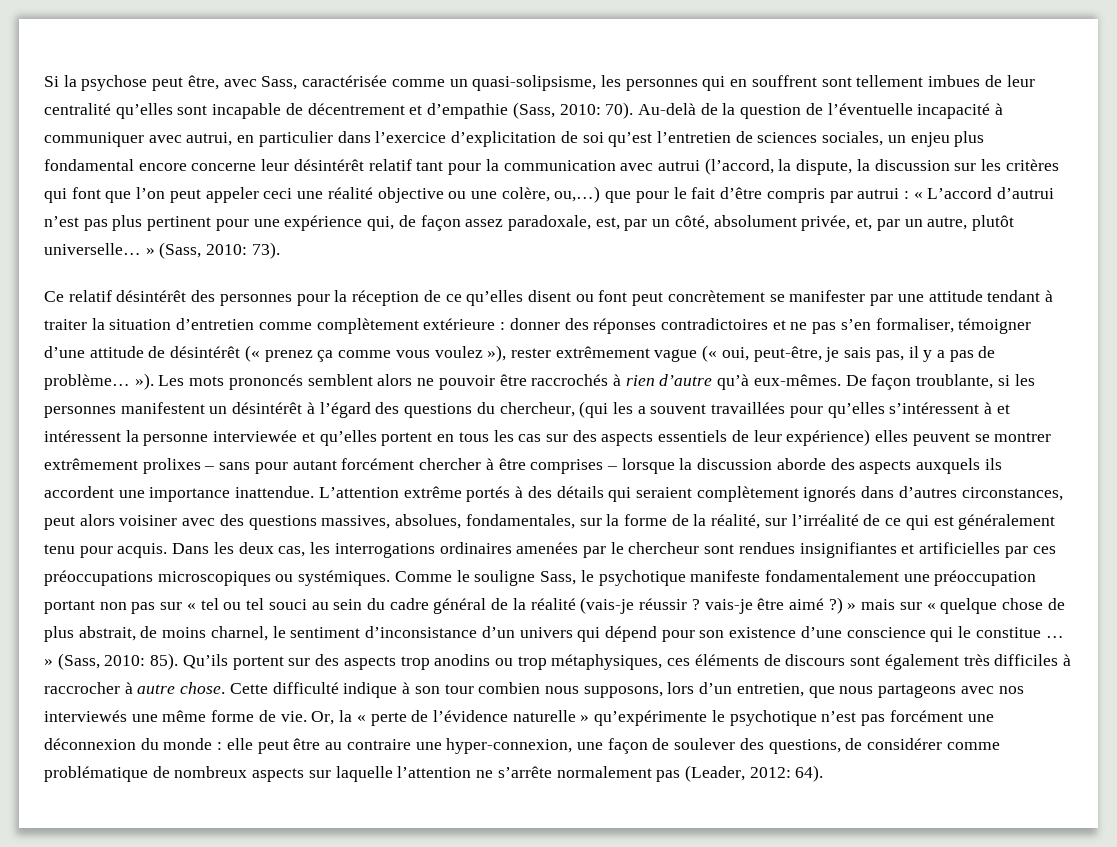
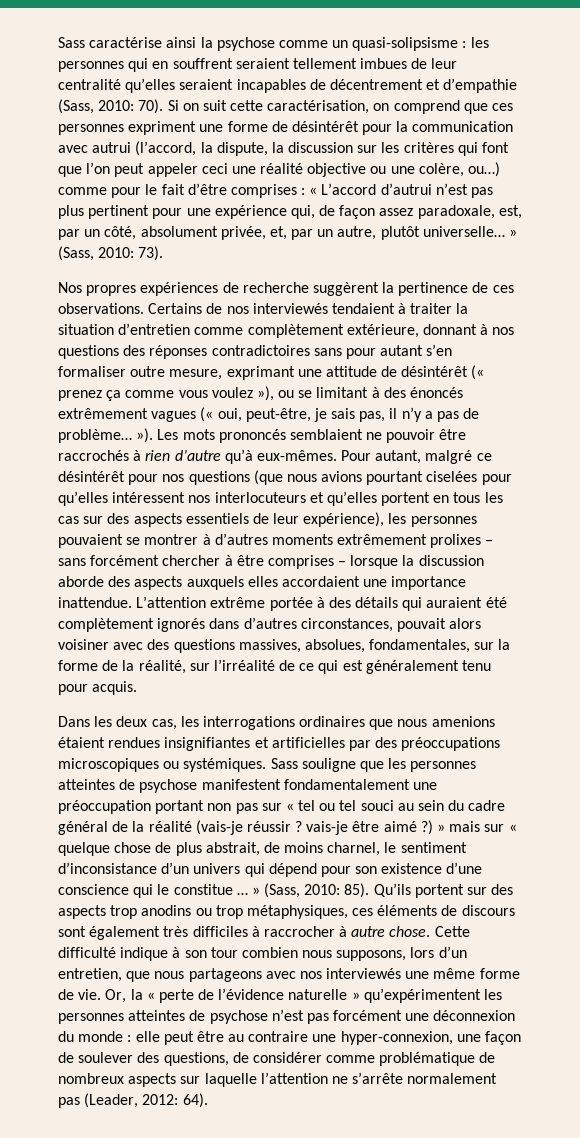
[44,75,597,91] Si la psychose peut être, avec Sass, caractérisée comme un quasi-solipsisme, -> [58,37,467,51] Sass caractérise ainsi la psychose comme un quasi-solipsisme :
[821,77,852,87] sont -> [235,58,290,69] seraient
[177,103,282,119] sont incapable -> [179,79,306,93] seraient incapables
[637,103,1004,119] [44,131,985,147] [44,159,444,171] Au-delà de la question de l’éventuelle incapacité à communiquer avec autrui, en particulier dans l’exercice d’explicitation de soi qu’est l’entretien de sciences sociales, un enjeu plus fondamental encore concerne leur désintérêt relatif tant -> [167,100,514,114] [58,121,359,135] Si on suit cette caractérisation, on comprend que ces personnes expriment une forme de désintérêt
[554,186,632,203] ou,…) que -> [468,162,501,177] [58,187,107,195] ou…) comme
[766,188,900,203] compris par autrui -> [230,184,297,198] comprises
[44,290,1041,306] Ce relatif désintérêt des personnes pour la réception de ce qu’elles disent ou font peut concrètement se manifester par une attitude tendant -> [58,282,514,296] [58,303,395,314] Nos propres expériences de recherche suggèrent la pertinence de ces observations. Certains de nos interviewés tendaient
[423,318,1032,334] [44,346,85,358] extérieure : donner des réponses contradictoires et ne pas s’en formaliser, témoigner d’une -> [346,324,515,338] [58,344,453,359] [58,366,322,380] extérieure, donnant à nos questions des réponses contradictoires sans pour autant s’en formaliser outre mesure, exprimant une
[510,346,698,362] rester extrêmement vague -> [278,387,464,398] [58,408,197,422] ou se limitant à des énoncés extrêmement vagues
[923,350,933,362] y -> [401,407,422,422] n’y
[307,374,413,386] semblent alors -> [289,429,363,440] semblaient
[845,374,1035,390] [44,401,1010,418] [44,430,298,446] De façon troublante, si les personnes manifestent un désintérêt à l’égard des questions du chercheur, (qui les a souvent travaillées pour qu’elles s’intéressent à et intéressent la personne interviewée -> [341,450,492,464] [58,470,512,485] [58,491,306,506] Pour autant, malgré ce désintérêt pour nos questions (que nous avions pourtant ciselées pour qu’elles intéressent nos interlocuteurs
[786,429,1052,446] expérience) elles peuvent se montrer -> [303,512,477,527] [58,533,333,548] expérience), les personnes pouvaient se montrer à d’autres moments
[254,460,337,474] pour autant -> (86, 562) none
[984,458,1002,470] [44,486,114,498] ils accordent -> [247,576,360,587] elles accordaient
[466,486,511,502] portés -> [269,597,313,611] portée
[635,487,692,498] seraient -> [426,597,507,608] auraient été
[44,516,75,530] peut -> [396,618,446,632] pouvait
(168, 550) none -> (138, 688) //
[516,542,735,558] amenées par le chercheur sont -> [369,716,495,730] [58,737,105,748] que nous amenions étaient
[1032,546,1056,554] ces -> [375,737,398,748] des
[394,570,761,586] Comme le souligne Sass, le psychotique manifeste -> [270,758,477,772] [58,779,281,793] Sass souligne que les personnes atteintes de psychose manifestent
[594,710,817,726] qu’expérimente le psychotique -> [363,988,503,1003] [58,1010,268,1024] qu’expérimentent les personnes atteintes de psychose

